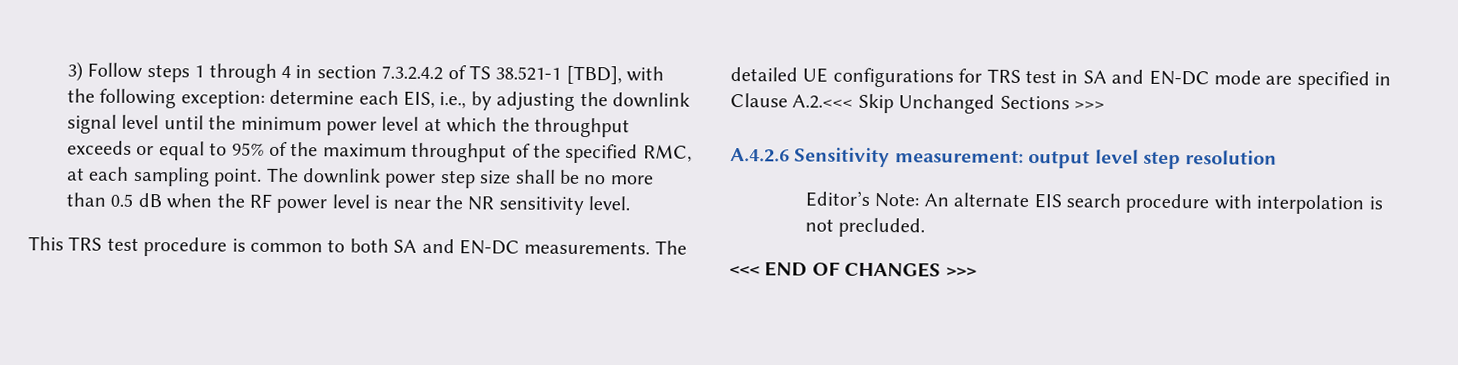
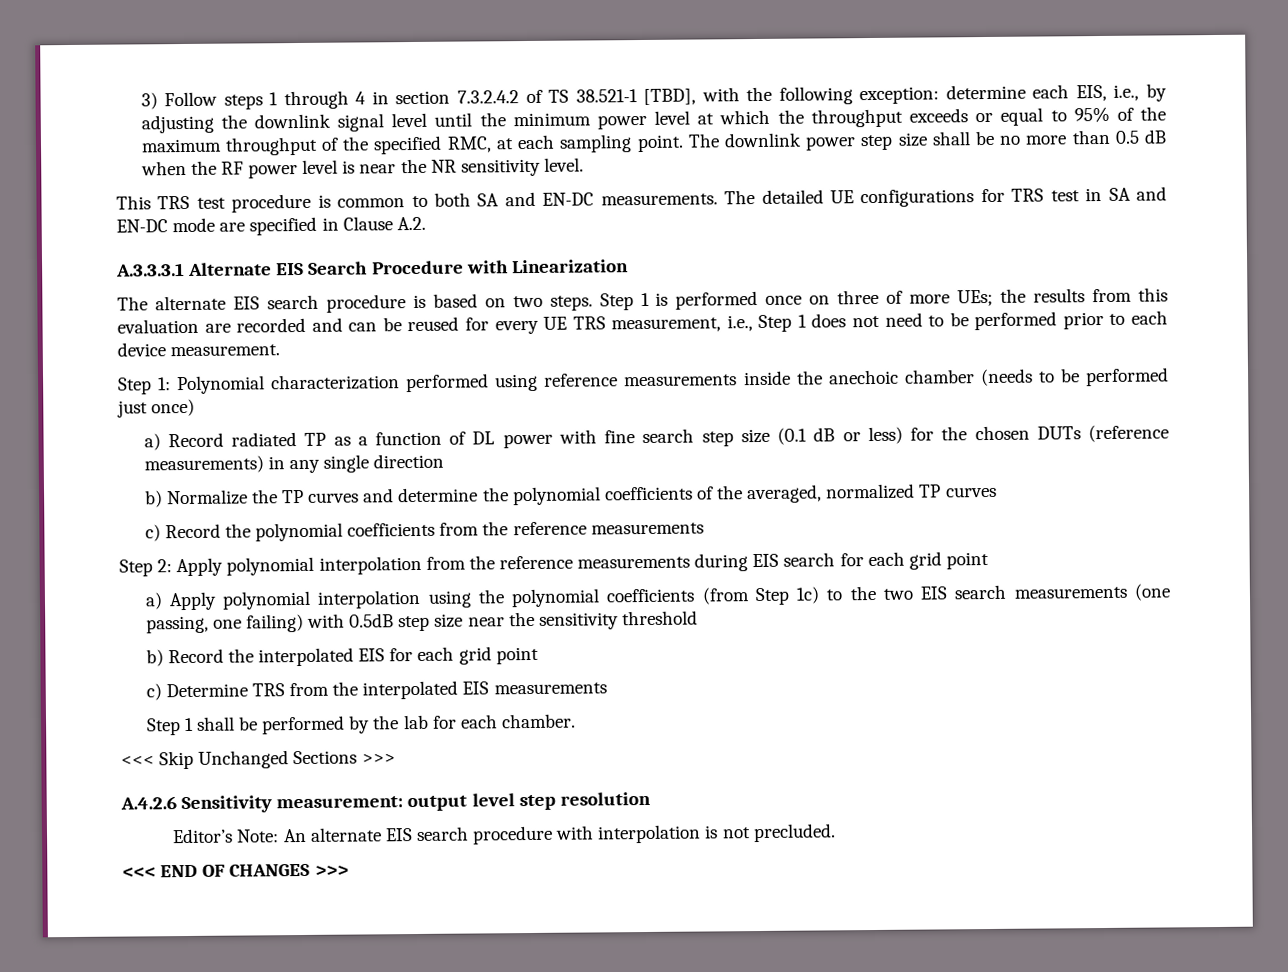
[792,94,854,109] A.2.<<< -> [396,216,426,231] [116,259,629,277] [117,287,1168,313] [117,310,1169,335] [117,342,281,357] [118,367,1170,395] [117,398,196,418] [143,424,1169,451] [143,453,445,474] [144,483,997,508] [144,521,704,542] [119,551,989,577] [144,583,1171,611] [145,610,698,634] [145,646,539,667] [145,680,607,701] [146,713,576,736] [121,755,155,766] A.2. // A.3.3.3.1 Alternate EIS Search Procedure with Linearization // The alternate EIS search procedure is based on two steps. Step 1 is performed once on three of more UEs; the results from this evaluation are recorded and can be reused for every UE TRS measurement, i.e., Step 1 does not need to be performed prior to each device measurement. // Step 1: Polynomial characterization performed using reference measurements inside the anechoic chamber (needs to be performed just once) // a) Record radiated TP as a function of DL power with fine search step size (0.1 dB or less) for the chosen DUTs (reference measurements) in any single direction // b) Normalize the TP curves and determine the polynomial coefficients of the averaged, normalized TP curves // c) Record the polynomial coefficients from the reference measurements // Step 2: Apply polynomial interpolation from the reference measurements during EIS search for each grid point // a) Apply polynomial interpolation using the polynomial coefficients (from Step 1c) to the two EIS search measurements (one passing, one failing) with 0.5dB step size near the sensitivity threshold // b) Record the interpolated EIS for each grid point // c) Determine TRS from the interpolated EIS measurements // Step 1 shall be performed by the lab for each chamber. // <<<

